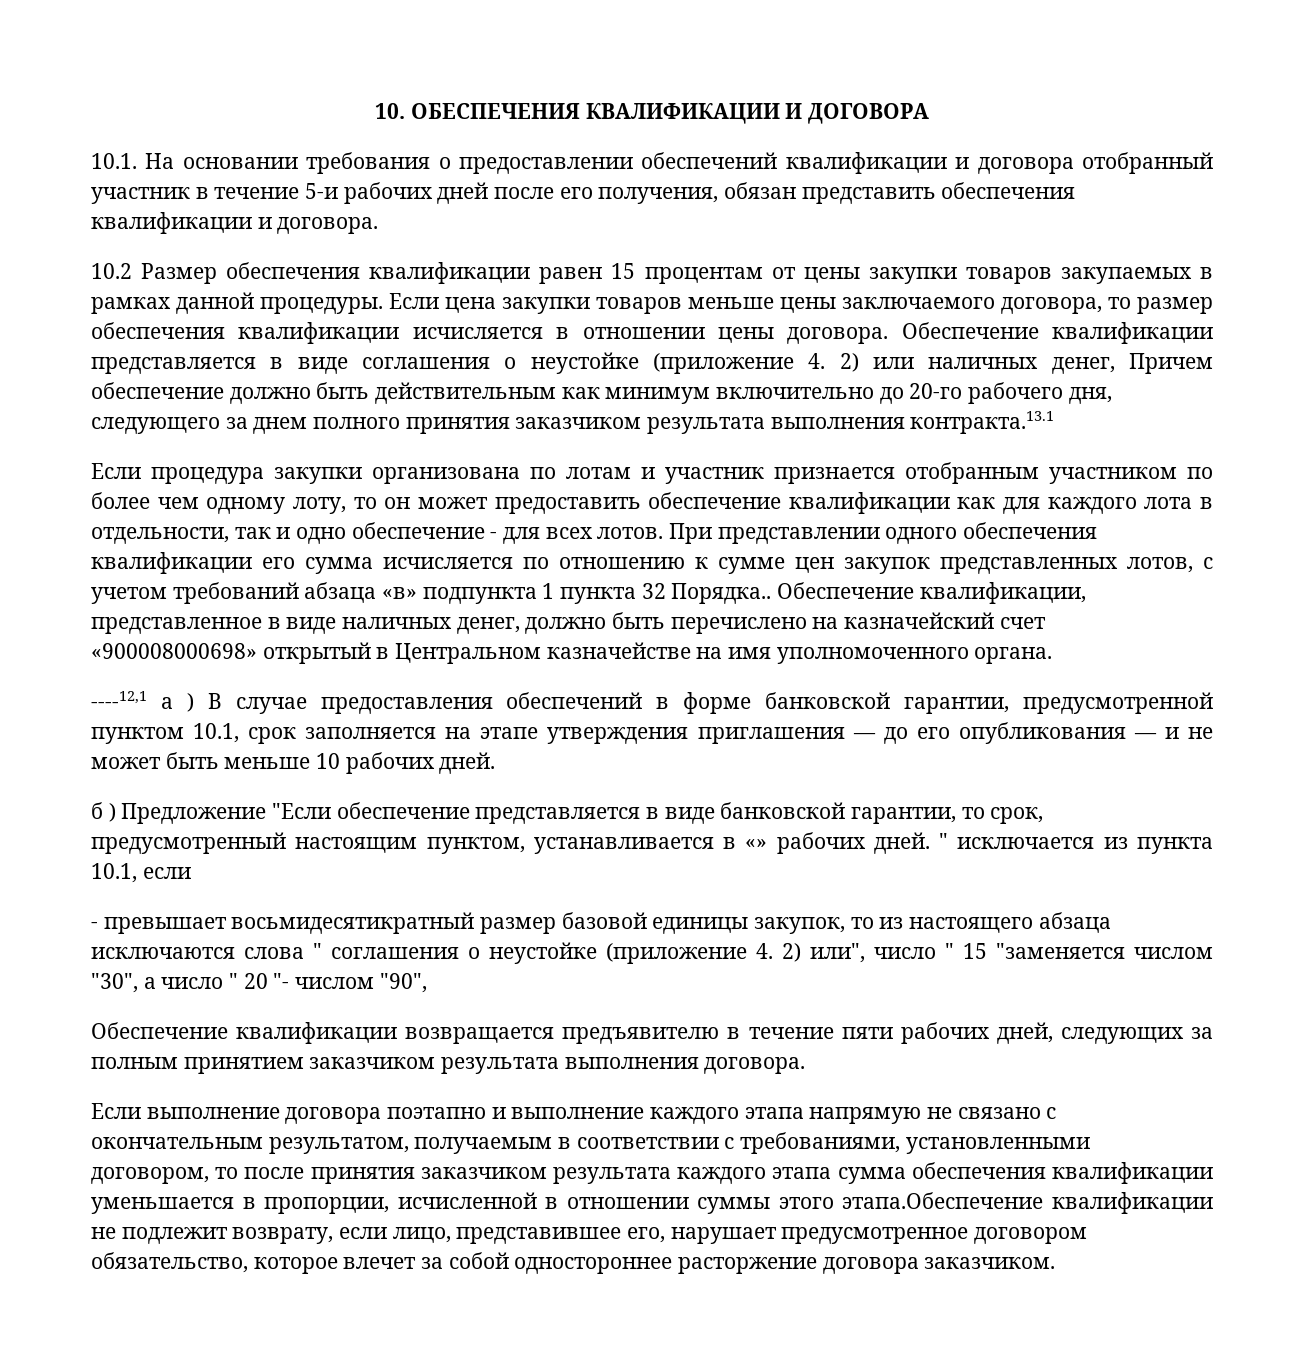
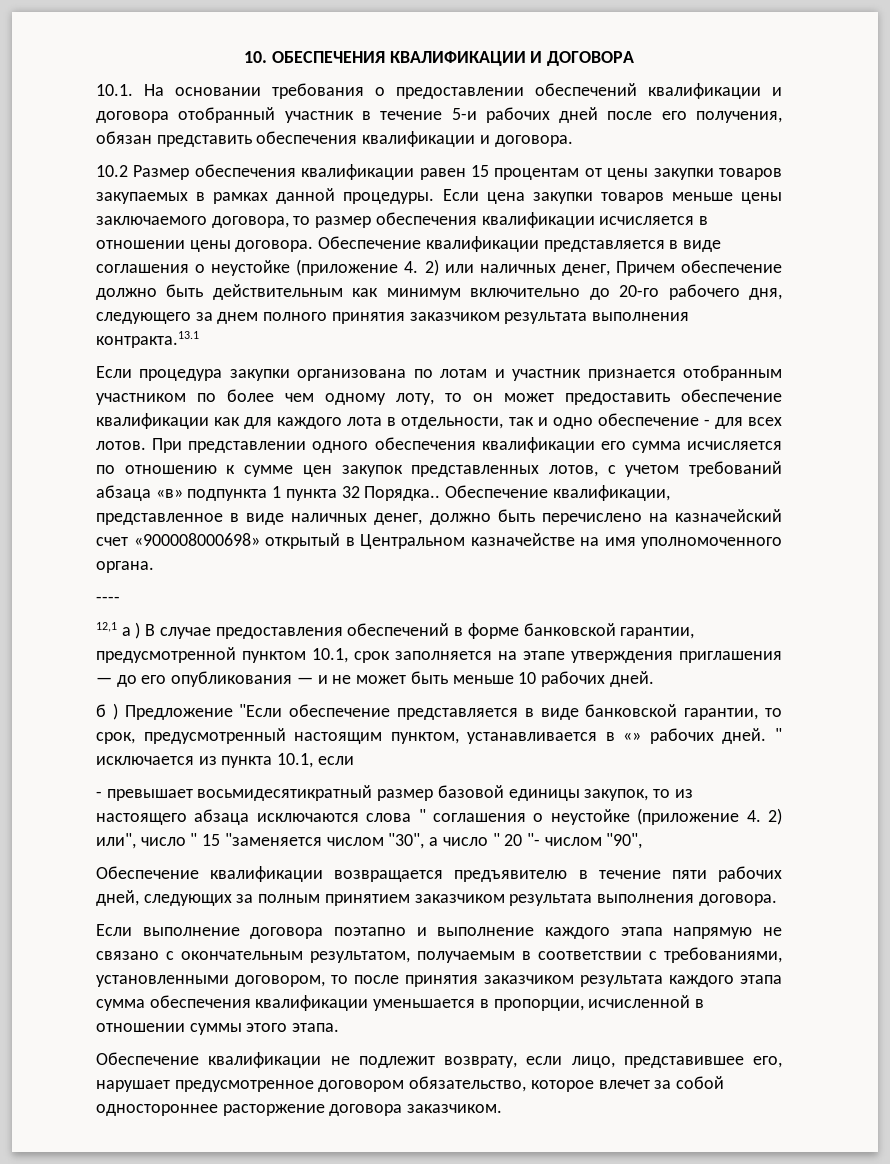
[91,691,147,709] ----12,1 -> [96,596,120,603] [96,622,117,632] ---- // 12,1
[842,1192,1044,1209] этапа.Обеспечение -> [292,1023,340,1032] [96,1052,199,1065] этапа. // Обеспечение

